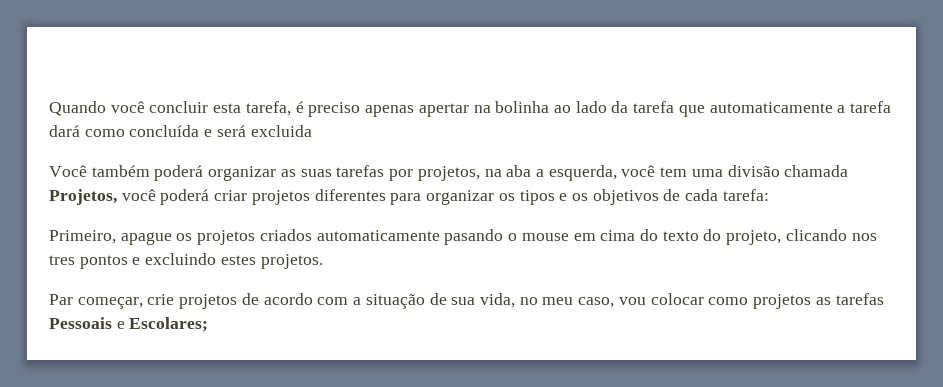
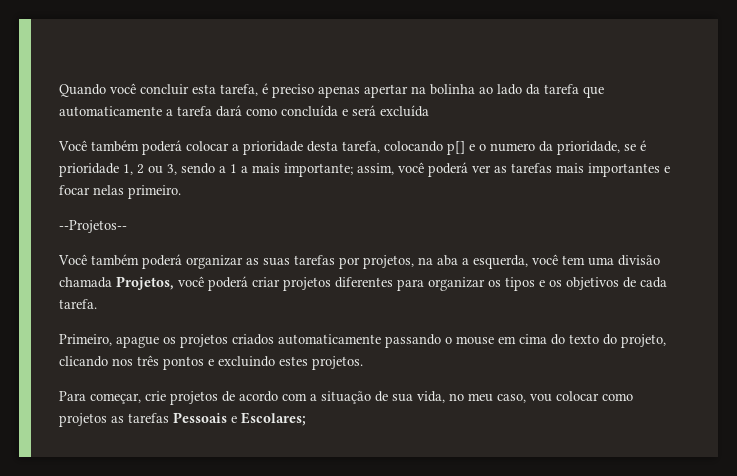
[250,125,312,137] excluida -> [380,105,429,117] [58,140,646,155] [59,162,670,177] [59,185,181,199] [59,220,127,233] excluída // Você também poderá colocar a prioridade desta tarefa, colocando p[] e o numero da prioridade, se é prioridade 1, 2 ou 3, sendo a 1 a mais importante; assim, você poderá ver as tarefas mais importantes e focar nelas primeiro. // --Projetos--
[722,189,769,201] tarefa: -> [59,299,97,309] tarefa.
[444,229,504,245] pasando -> [385,334,441,348] passando
[49,255,75,265] tres -> [137,355,159,366] três
[49,294,73,305] Par -> [59,391,86,401] Para

